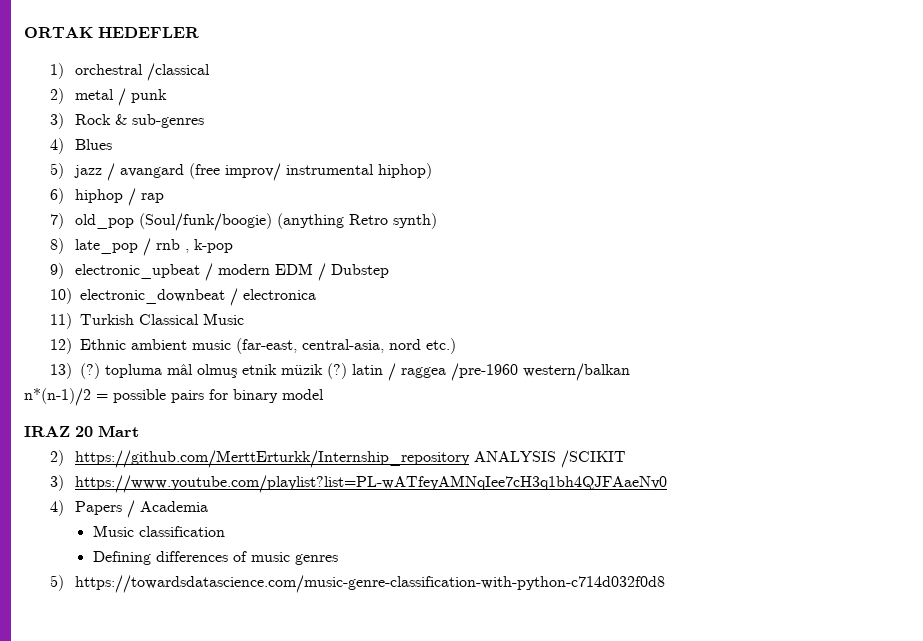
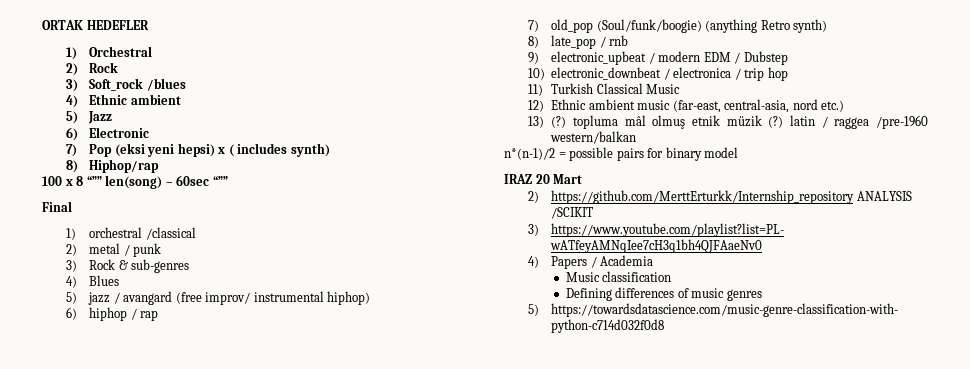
(199, 32) none -> [65,46,153,60] [65,62,119,76] [65,78,186,92] [65,94,181,108] [65,111,113,124] [65,127,150,141] [65,143,330,157] [65,159,160,173] [42,175,228,189] [42,201,72,212] // 1) Orchestral // 2) Rock // 3) Soft_rock /blues // 4) Ethnic ambient // 5) Jazz // 6) Electronic // 7) Pop (eksi yeni hepsi) x ( includes synth) // 8) Hiphop/rap // 100 x 8 “”” len(song) – 60sec “”” // Final
[185,239,234,253] , k-pop -> (629, 40) none
(316, 294) none -> [734,67,788,81] / trip hop

